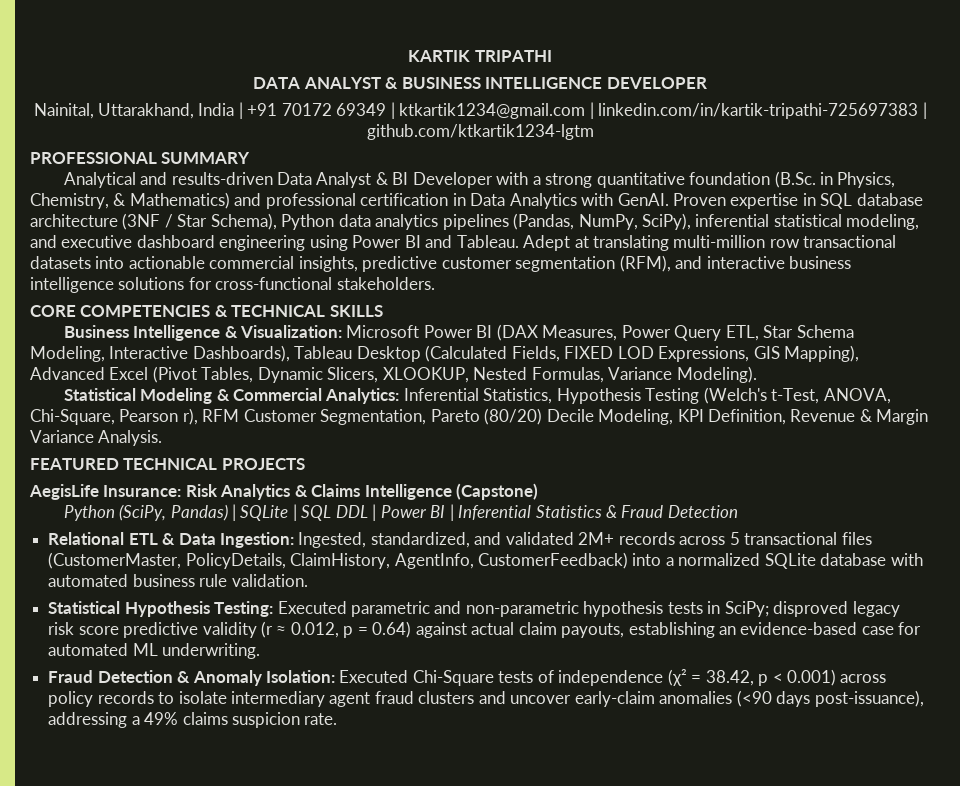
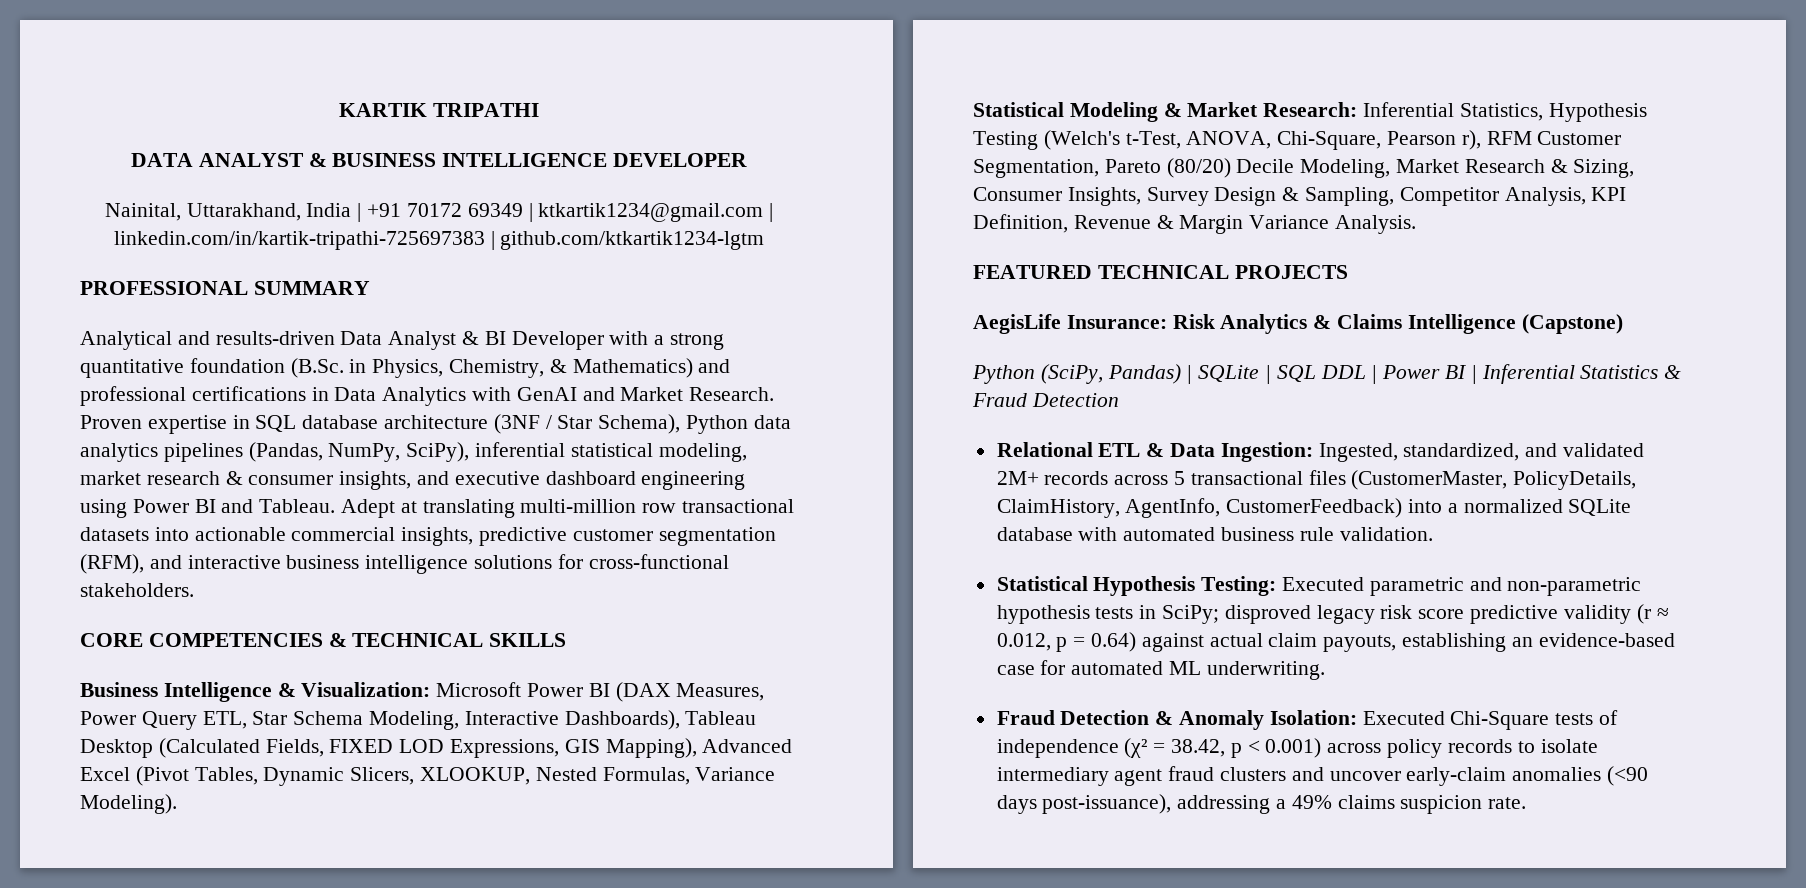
[360,193,449,206] certification -> [191,386,306,401] certifications
[617,193,669,206] GenAI. -> [516,387,775,401] GenAI and Market Research.
(920, 222) none -> [80,471,412,490] market research & consumer insights,
[232,388,400,404] Commercial Analytics: -> [1187,102,1358,117] Market Research:
(674, 417) none -> [1396,159,1635,178] [973,187,1586,206] Market Research & Sizing, Consumer Insights, Survey Design & Sampling, Competitor Analysis,

